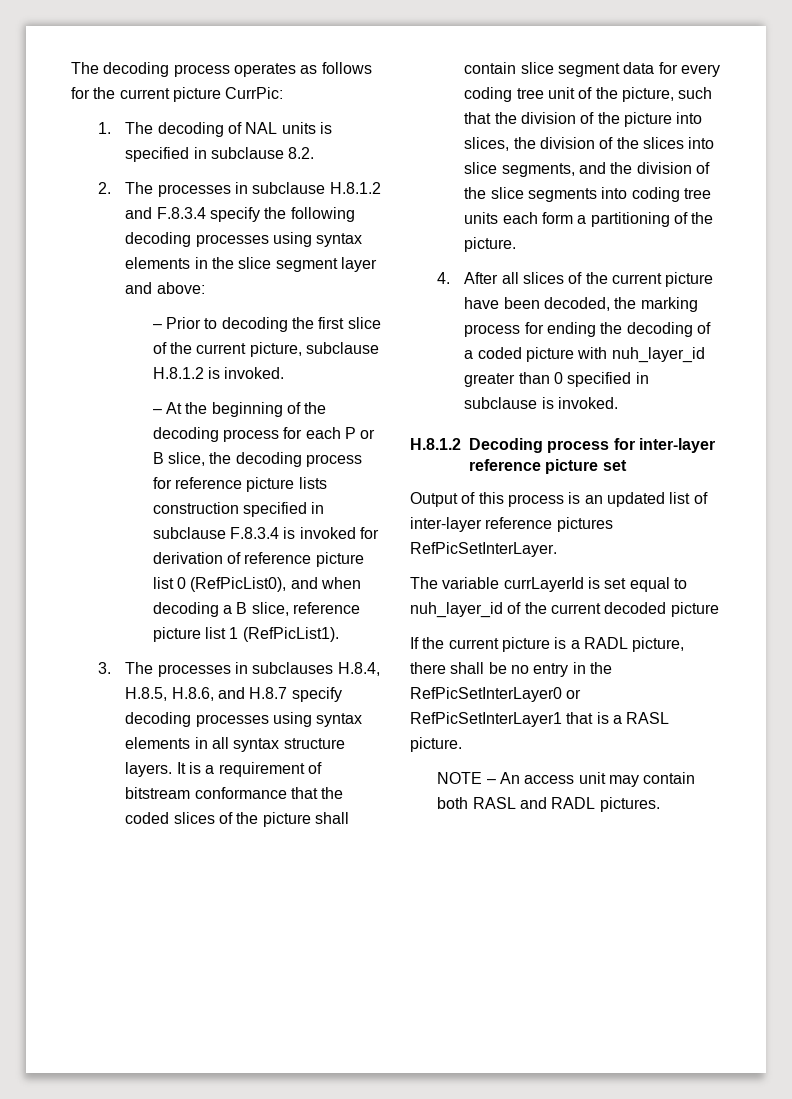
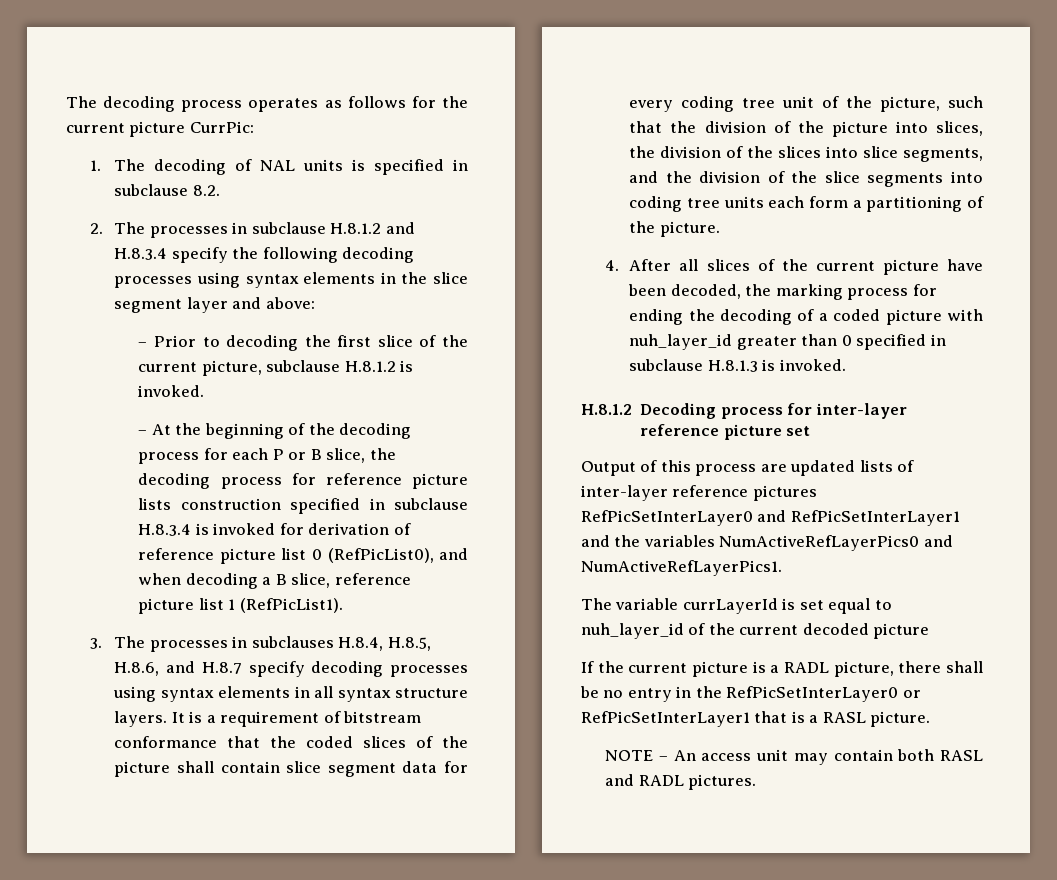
[156,207,206,219] F.8.3.4 -> [114,248,168,260] H.8.3.4
[230,527,280,539] F.8.3.4 -> [138,524,192,536] H.8.3.4
(538, 403) none -> [707,360,758,372] H.8.1.3
[568,492,708,507] [410,517,613,532] [410,542,557,557] is an updated list of inter-layer reference pictures RefPicSetInterLayer. -> [760,460,915,476] [581,485,817,501] [581,510,960,526] [581,535,953,551] [581,560,782,576] are updated lists of inter-layer reference pictures RefPicSetInterLayer0 and RefPicSetInterLayer1 and the variables NumActiveRefLayerPics0 and NumActiveRefLayerPics1.

